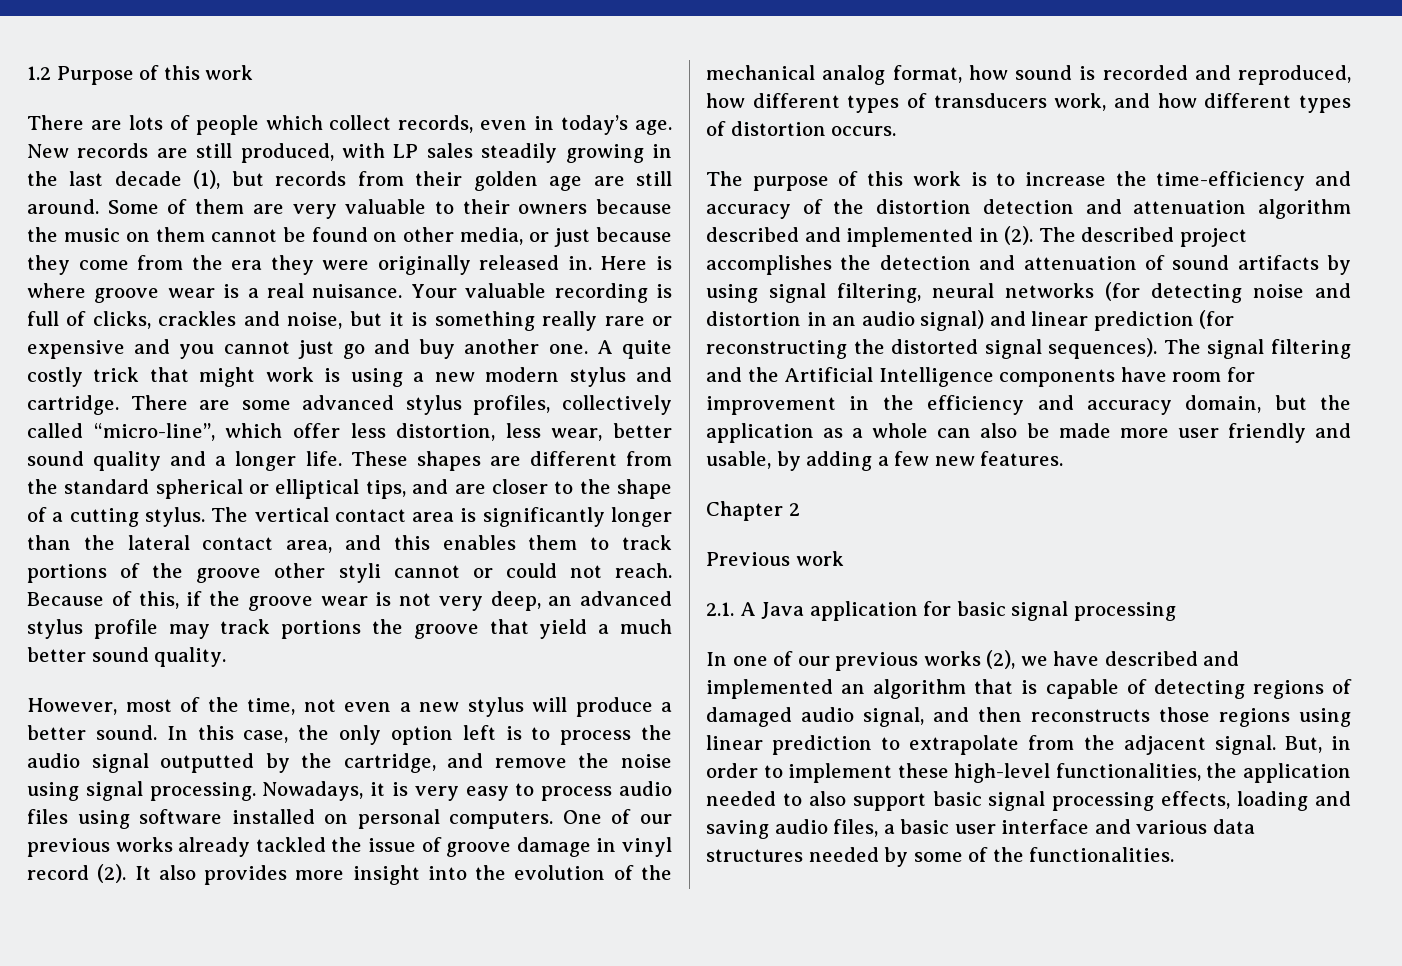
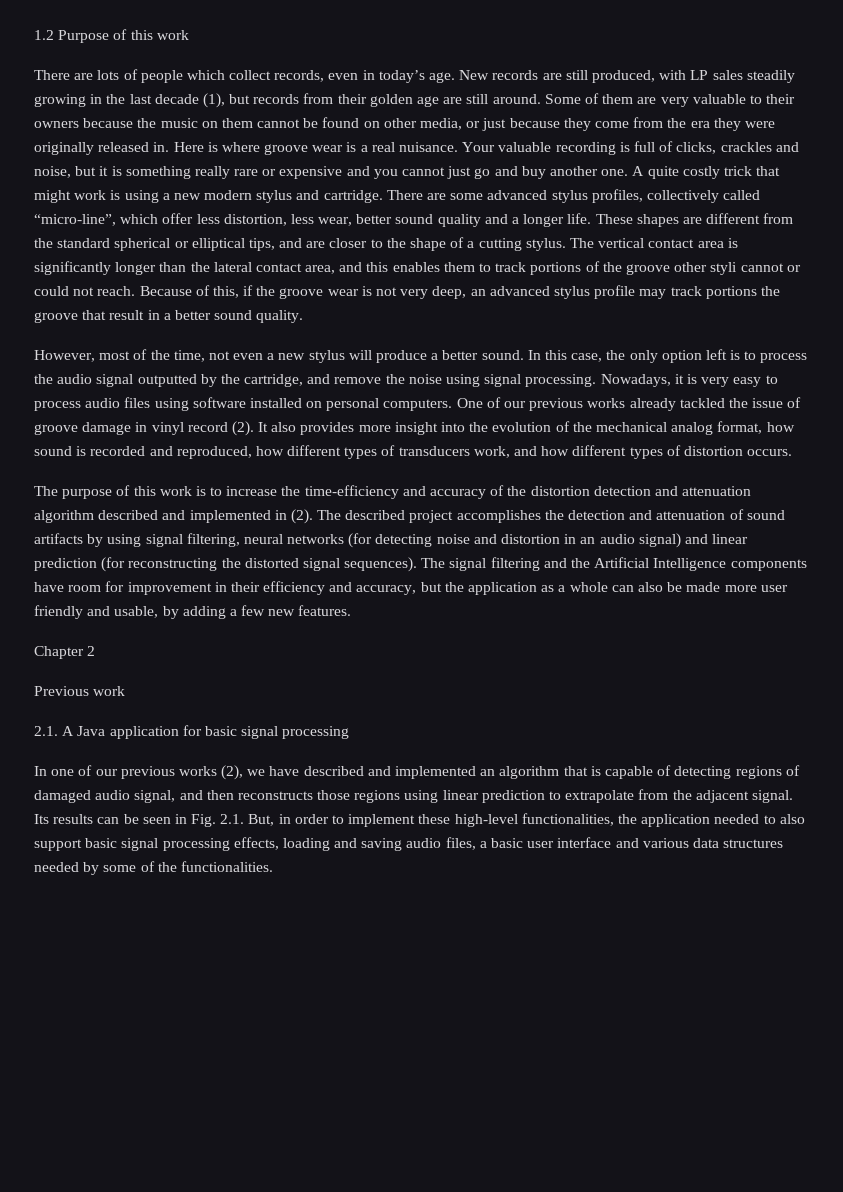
[539,619,672,639] yield a much -> [109,310,171,320] result in a
[882,395,914,410] the -> [230,582,260,592] their
[1086,395,1262,415] accuracy domain, -> [356,585,417,595] accuracy,
(1276, 745) none -> [34,814,245,827] Its results can be seen in Fig. 2.1.

